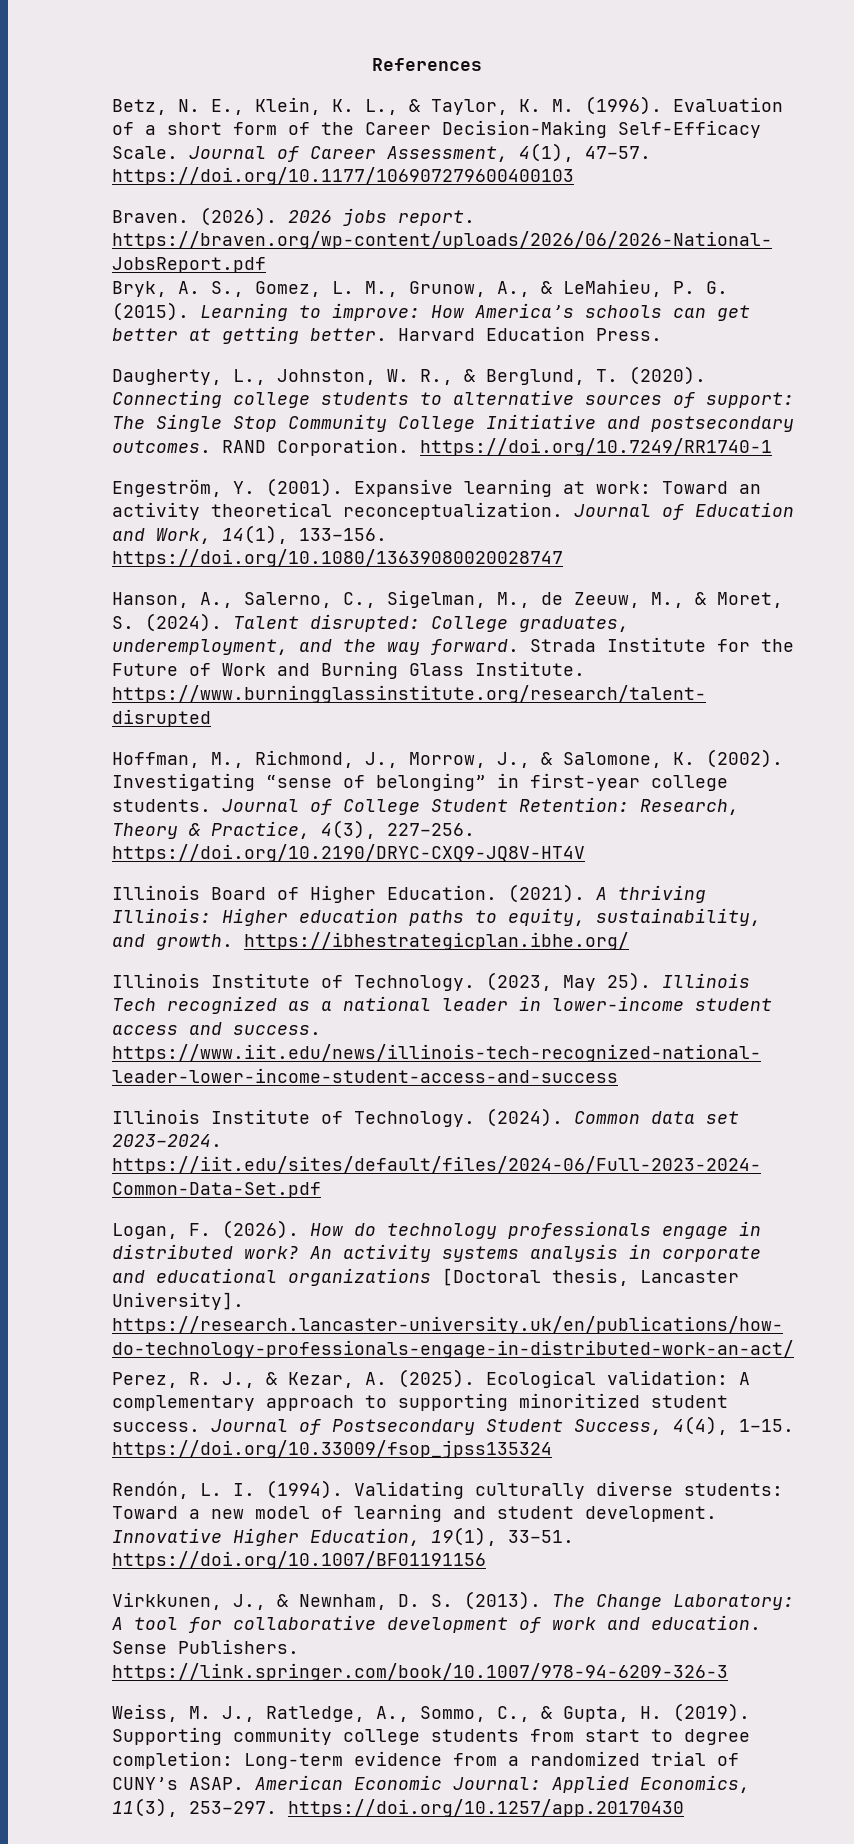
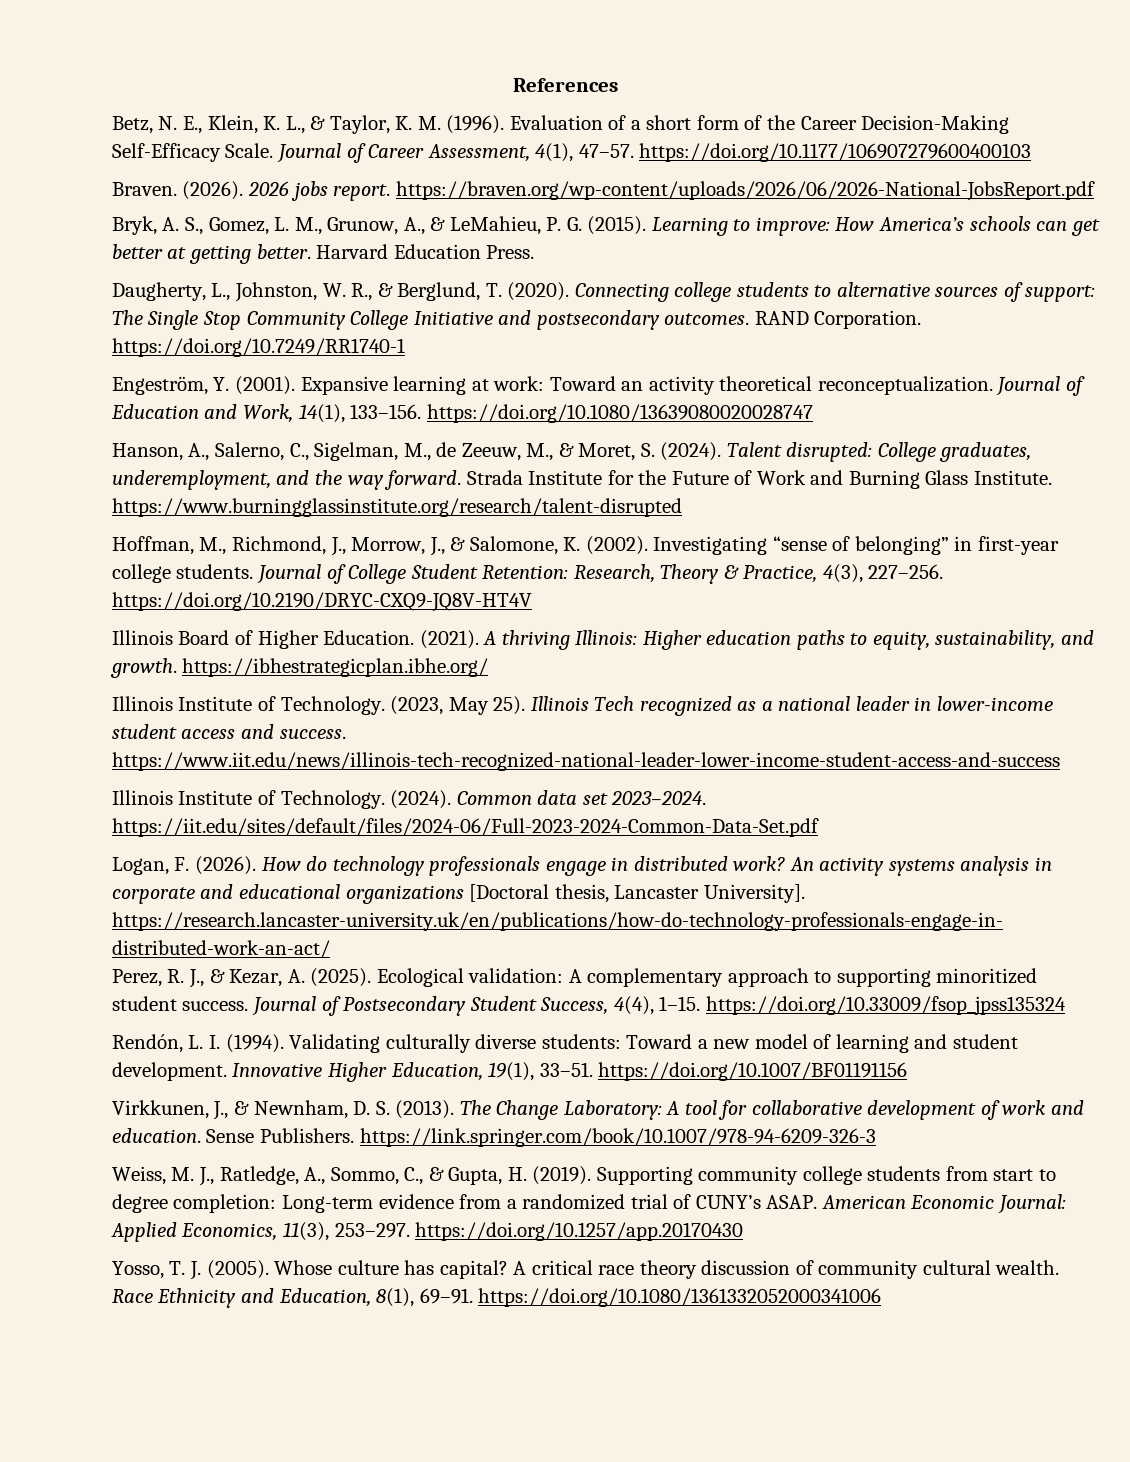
(685, 1808) none -> [111,1260,1060,1280] [111,1288,882,1308] // Yosso, T. J. (2005). Whose culture has capital? A critical race theory discussion of community cultural wealth. Race Ethnicity and Education, 8(1), 69–91. https://doi.org/10.1080/1361332052000341006

